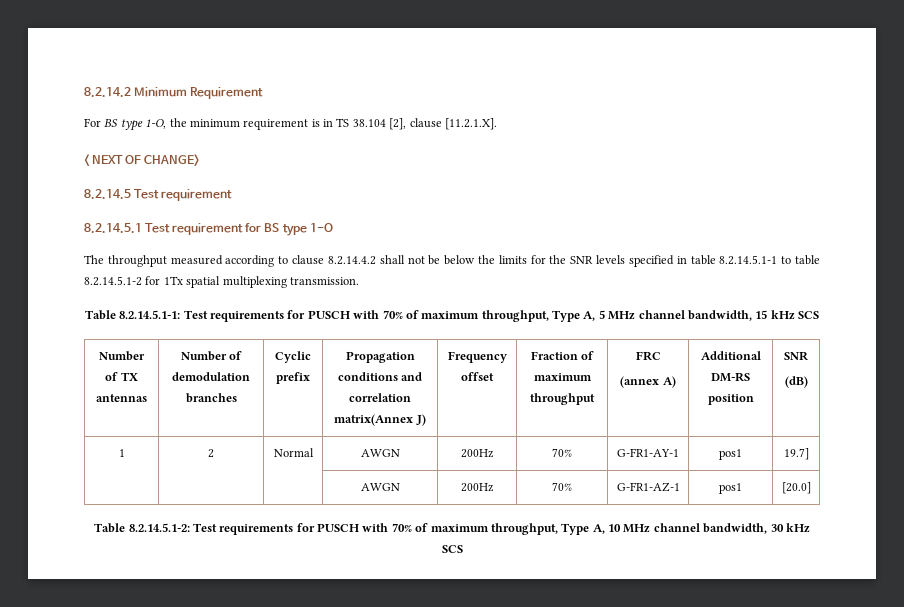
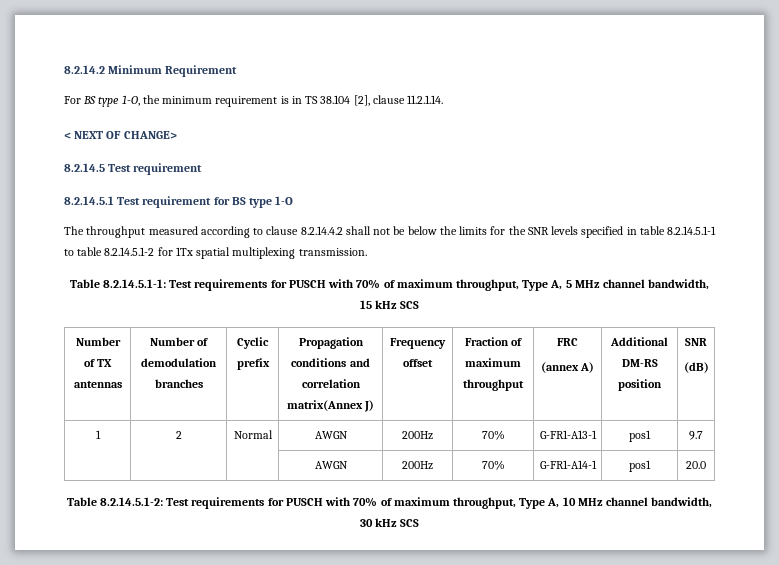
[444,118,497,130] [11.2.1.X]. -> [407,95,444,104] 11.2.1.14.
[617,448,679,457] [719,449,742,460] [783,448,809,460] [360,483,400,491] [461,483,494,492] [552,482,572,491] [616,482,680,492] [719,483,742,494] [781,482,811,494] G-FR1-AY-1 | pos1 | 19.7] // | | | AWGN | 200Hz | 70% | G-FR1-AZ-1 | pos1 | [20.0] -> [539,430,597,439] [629,430,651,442] [689,431,703,440] [314,461,348,469] [402,461,433,470] [481,460,505,470] [539,460,597,469] [629,460,651,472] [686,461,706,469] G-FR1-A13-1 | pos1 | 9.7 // | | | AWGN | 200Hz | 70% | G-FR1-A14-1 | pos1 | 20.0

